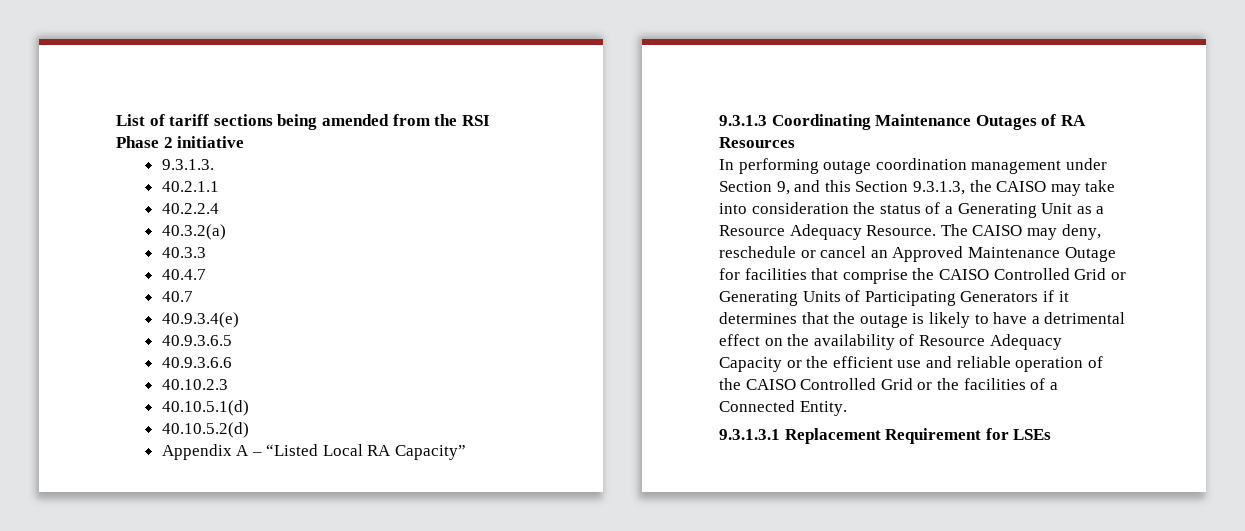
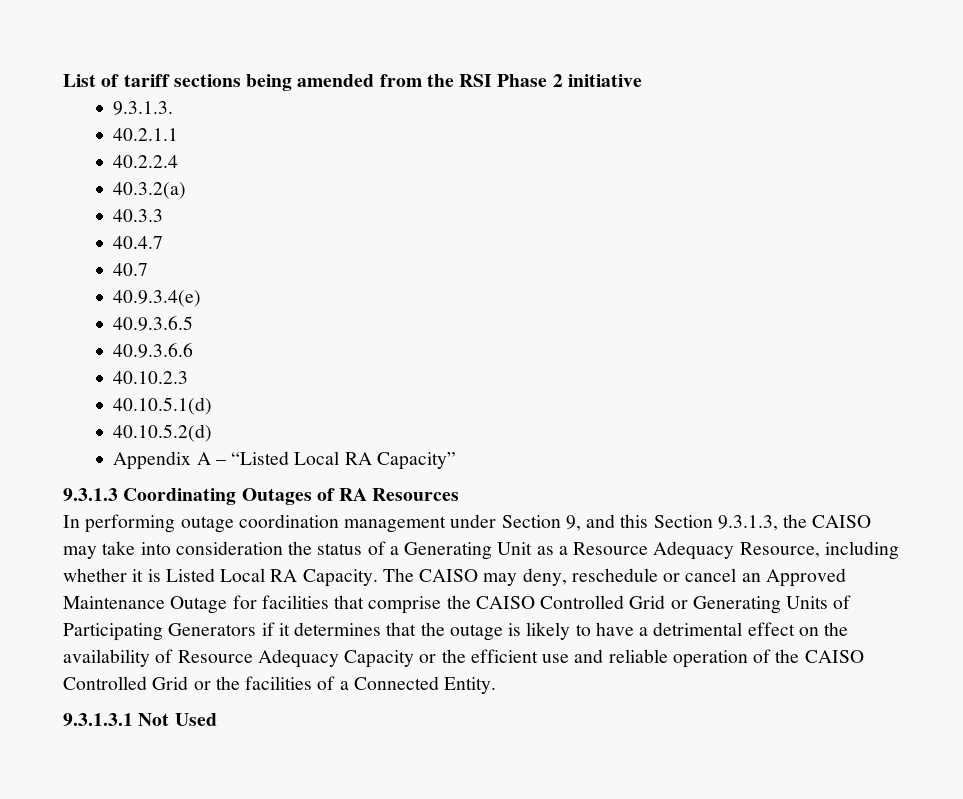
[875,114,972,126] Maintenance -> (237, 496) none
[866,225,937,236] Resource. -> [739,541,899,560] [63,568,378,587] Resource, including whether it is Listed Local RA Capacity.
[784,428,1052,444] Replacement Requirement for LSEs -> [138,713,217,726] Not Used

